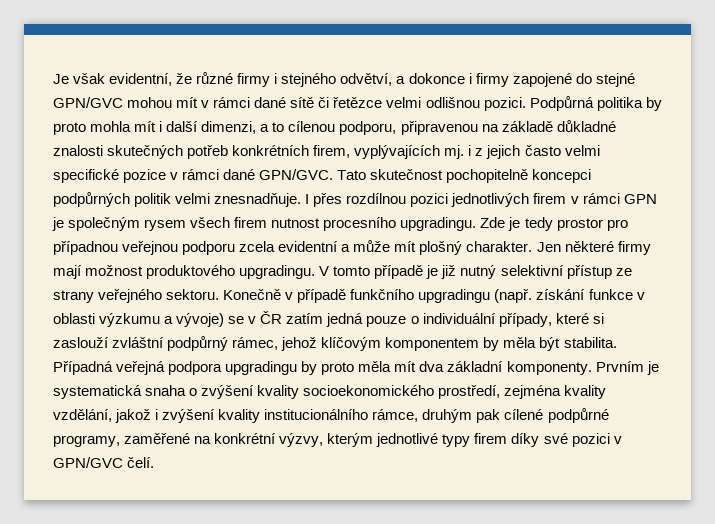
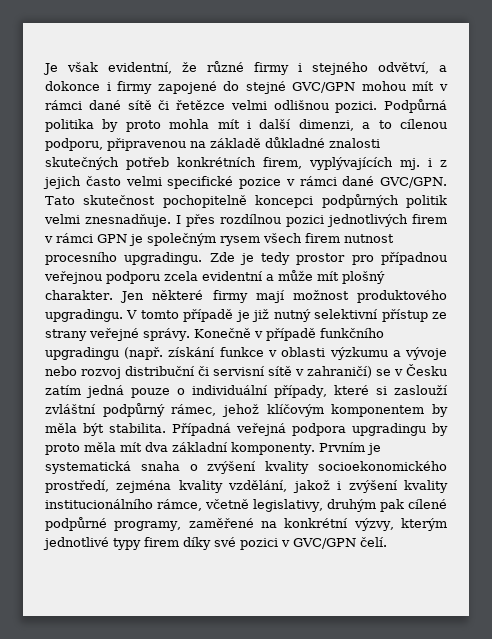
[53,97,123,108] GPN/GVC -> [292,82,356,93] GVC/GPN
[259,169,334,180] GPN/GVC. -> [380,177,447,188] GVC/GPN.
[98,289,220,303] veřejného sektoru. -> [89,328,190,341] veřejné správy.
[176,313,225,327] vývoje) -> [405,347,447,360] [45,366,372,379] vývoje nebo rozvoj distribuční či servisní sítě v zahraničí)
[260,311,283,324] ČR -> [406,364,447,376] Česku
(419, 415) none -> [205,499,324,512] včetně legislativy,
[53,457,123,468] GPN/GVC -> [293,538,356,549] GVC/GPN

